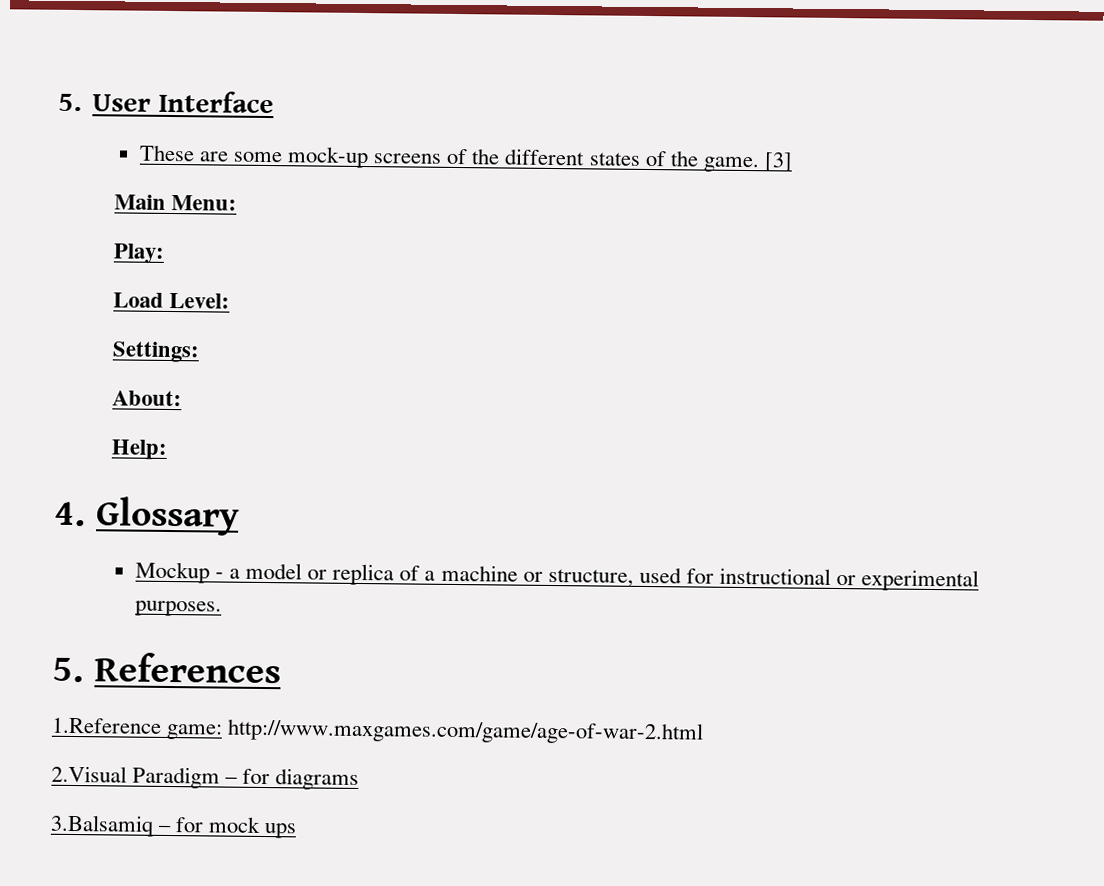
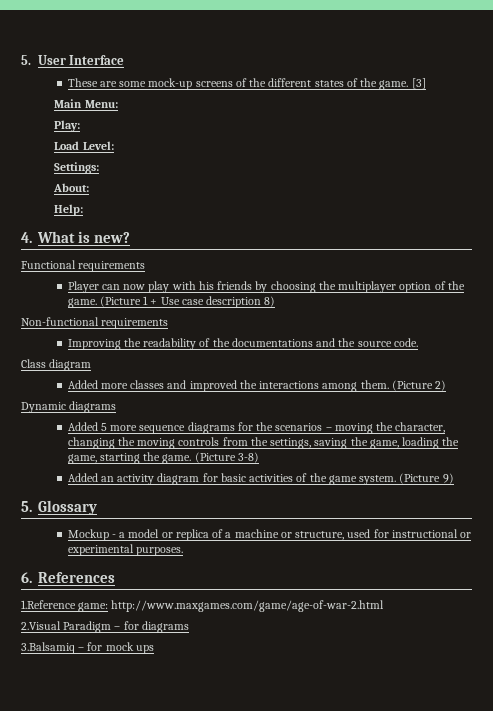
(86, 514) none -> [37,231,131,243] [21,260,146,272] [67,281,465,293] [67,296,276,308] [21,317,169,329] [67,338,418,350] [21,359,92,371] [67,380,447,392] [21,401,117,413] [67,422,446,434] [67,437,460,449] [67,452,259,464] [67,473,454,485] [21,501,32,512] What is new? // Functional requirements // Player can now play with his friends by choosing the multiplayer option of the game. (Picture 1 + Use case description 8) // Non-functional requirements // Improving the readability of the documentations and the source code. // Class diagram // Added more classes and improved the interactions among them. (Picture 2) // Dynamic diagrams // Added 5 more sequence diagrams for the scenarios – moving the character, changing the moving controls from the settings, saving the game, loading the game, starting the game. (Picture 3-8) // Added an activity diagram for basic activities of the game system. (Picture 9) // 5.
[52,657,84,683] 5. -> [21,572,32,583] 6.

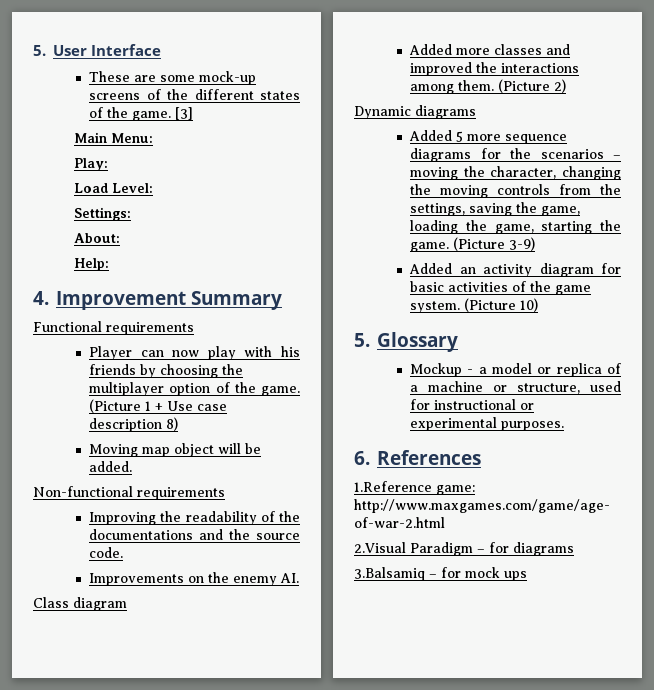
[37,231,131,243] What is new? -> [56,291,283,310] Improvement Summary
(276, 301) none -> [89,443,262,457] [89,461,133,472] // Moving map object will be added.
(418, 342) none -> [89,572,300,586] // Improvements on the enemy AI.
[237,452,259,463] 3-8) -> [509,237,536,251] 3-9)
[442,473,454,484] 9) -> [520,298,539,312] 10)

